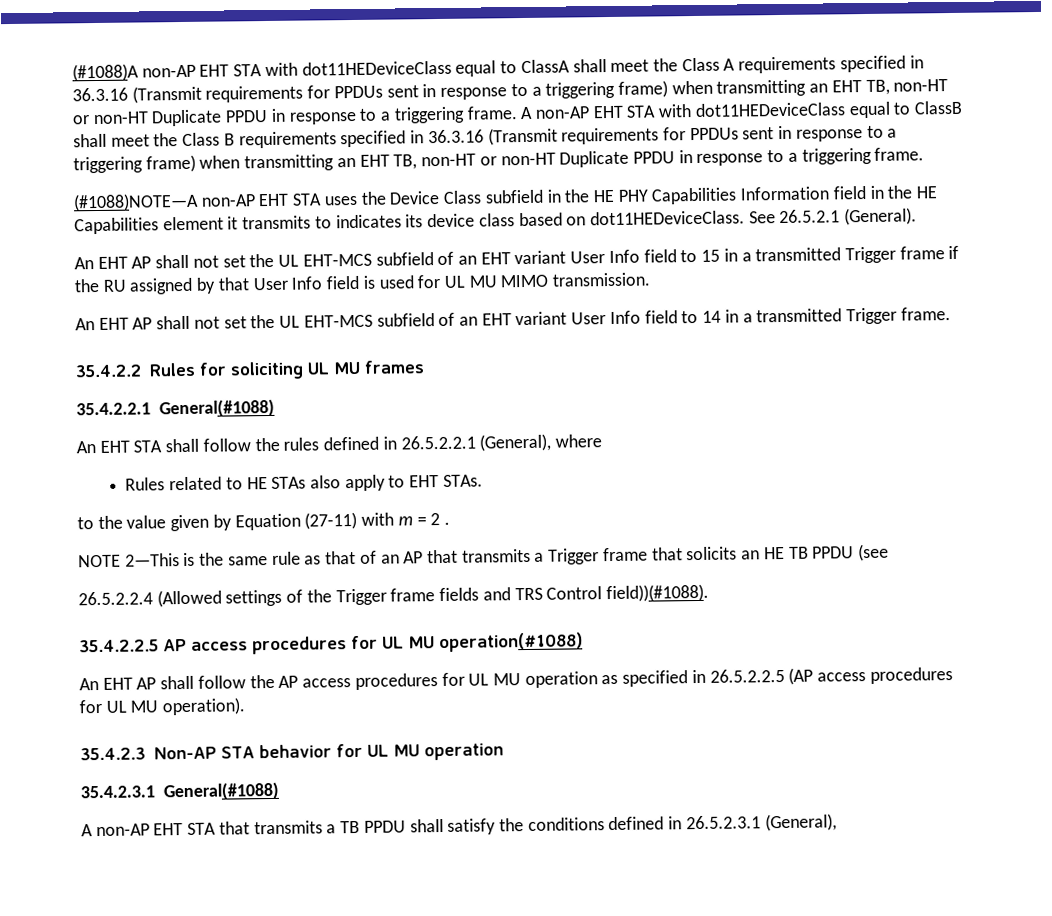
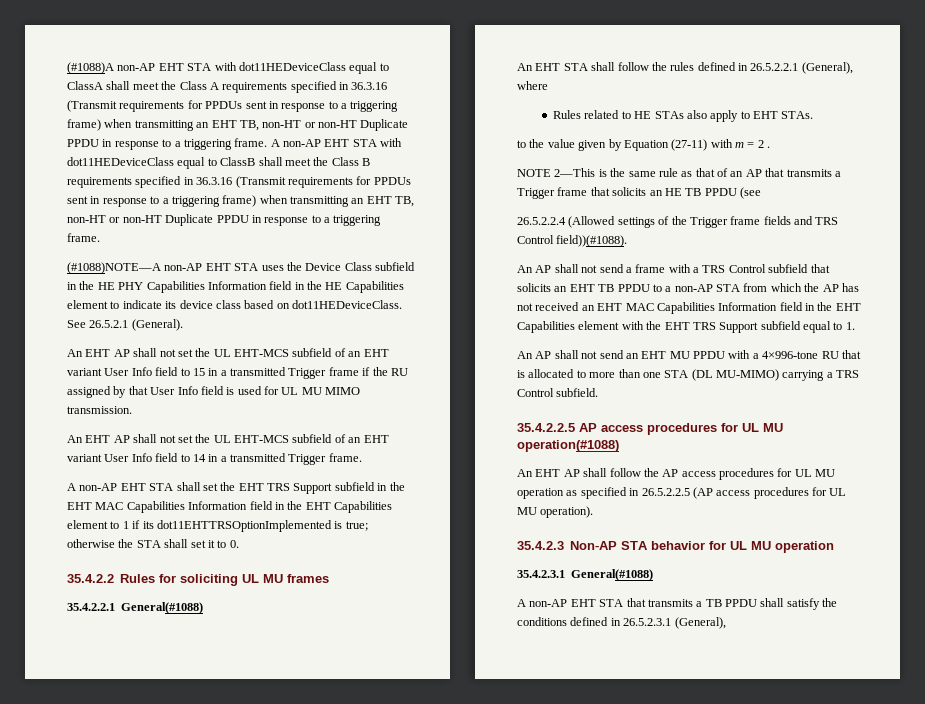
[227,214,402,230] it transmits to indicates -> [110,300,162,309] to indicate
(951, 314) none -> [67,482,405,494] [67,501,392,513] [67,520,368,532] [67,539,239,548] // A non-AP EHT STA shall set the EHT TRS Support subfield in the EHT MAC Capabilities Information field in the EHT Capabilities element to 1 if its dot11EHTTRSOptionImplemented is true; otherwise the STA shall set it to 0.
(709, 593) none -> [517,264,830,273] [517,283,859,292] [517,302,861,314] [517,321,855,333] [517,350,861,359] [517,369,860,381] [517,388,599,397] // An AP shall not send a frame with a TRS Control subfield that solicits an EHT TB PPDU to a non-AP STA from which the AP has not received an EHT MAC Capabilities Information field in the EHT Capabilities element with the EHT TRS Support subfield equal to 1. // An AP shall not send an EHT MU PPDU with a 4×996-tone RU that is allocated to more than one STA (DL MU-MIMO) carrying a TRS Control subfield.

